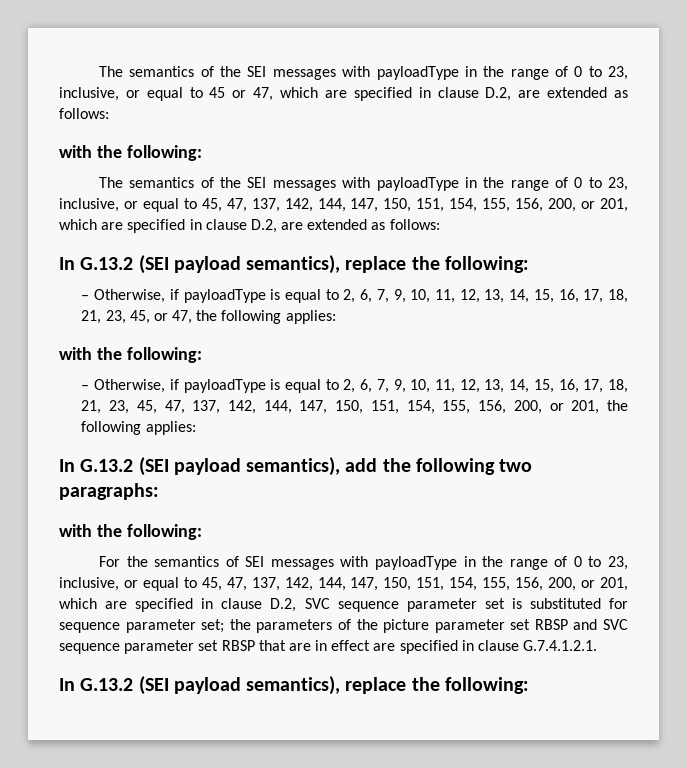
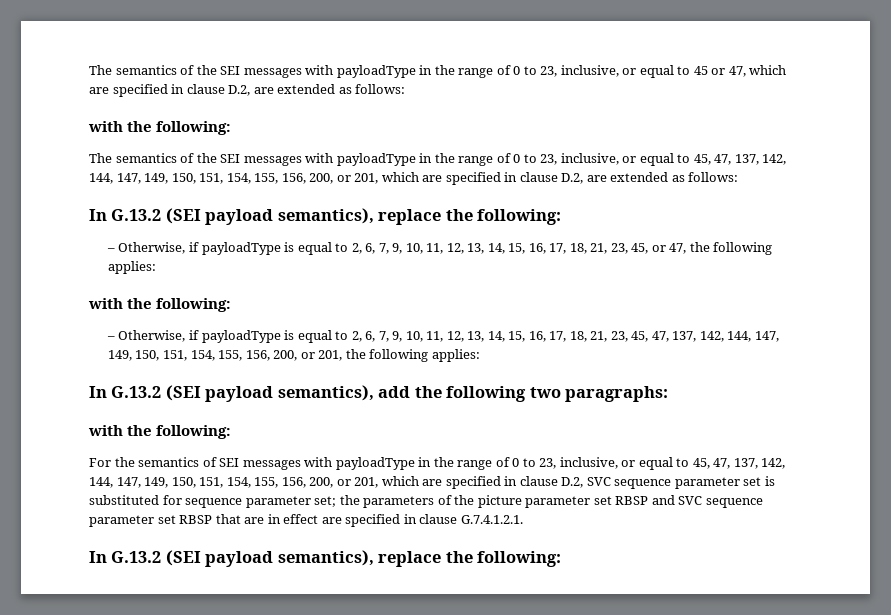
(379, 205) none -> [144,173,169,184] 149,
(328, 407) none -> [107,350,132,361] 149,
(379, 584) none -> [144,477,169,488] 149,

